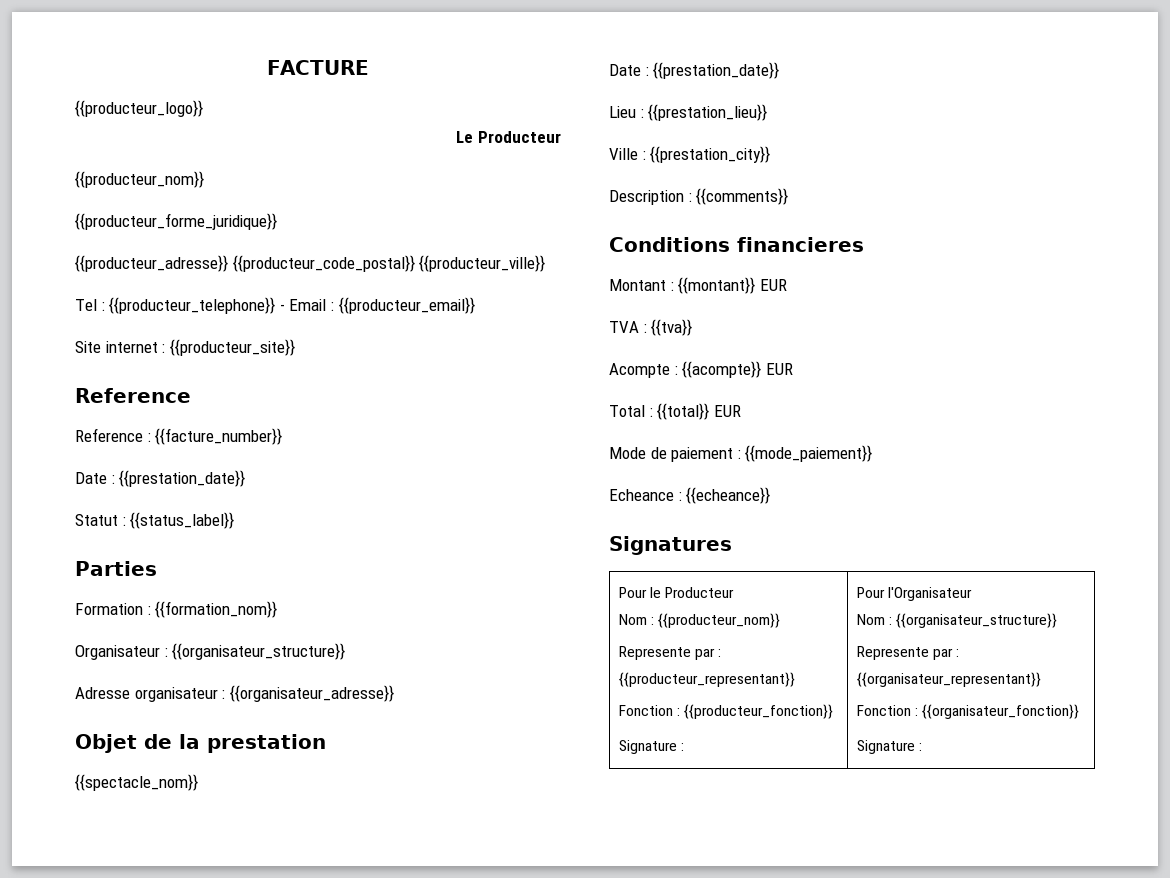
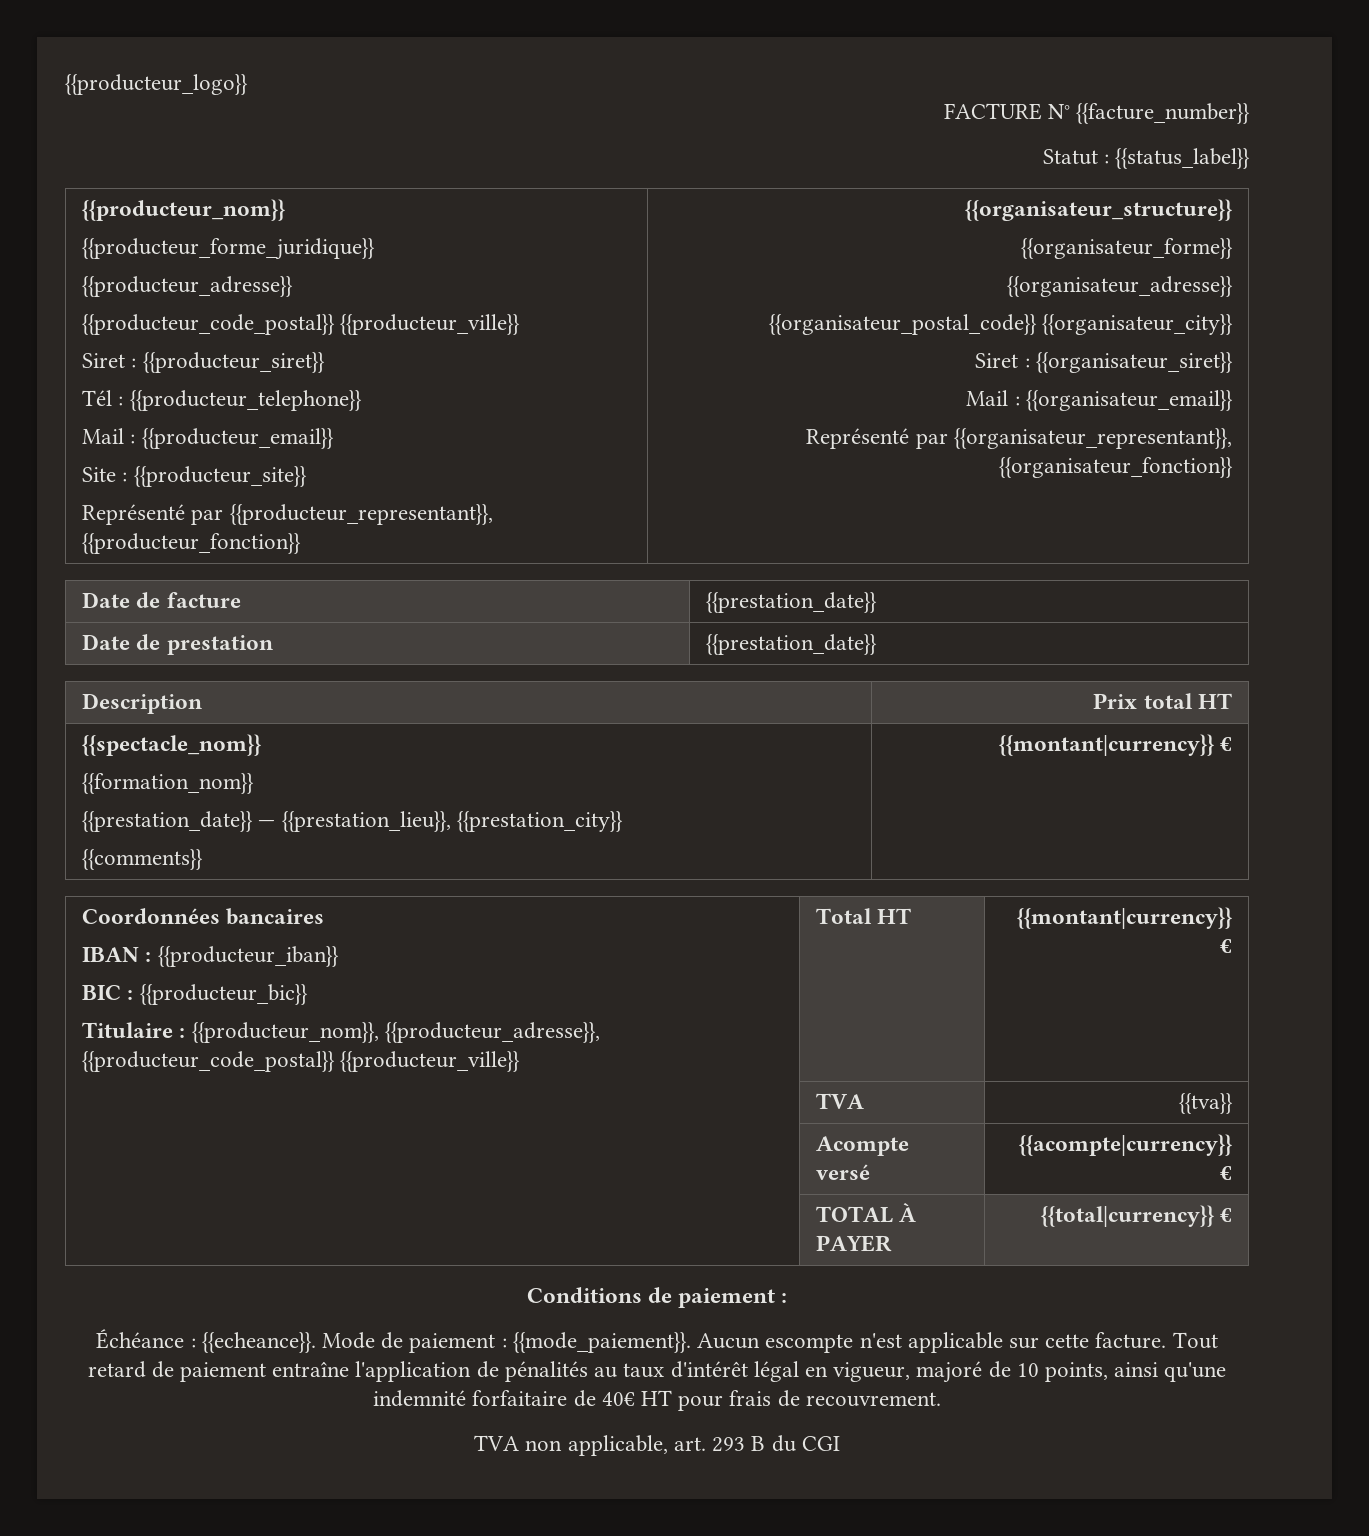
[266,60,370,75] FACTURE // -> (65, 84) none
[456,131,561,143] [75,171,204,188] [75,213,277,230] [75,255,546,272] [75,297,475,314] [75,339,295,356] [75,388,191,403] [75,428,283,445] [75,470,246,487] [75,512,235,529] [75,561,157,576] [75,601,278,618] [75,643,346,660] [75,685,394,702] [75,734,326,753] [75,774,198,791] [609,62,780,79] [609,104,768,121] [609,146,771,163] [609,188,789,205] [609,237,864,252] [609,277,787,294] [609,319,693,336] [609,361,793,378] [609,403,741,420] [609,445,873,462] [609,487,771,504] [609,536,732,555] [619,587,735,598] [619,613,781,628] [619,646,722,660] [619,672,796,687] [619,704,834,719] [619,740,685,754] [857,587,973,601] [857,613,1058,628] [857,646,960,660] [857,672,1042,687] [857,704,1080,719] [857,740,923,754] Le Producteur // {{producteur_nom}} // {{producteur_forme_juridique}} // {{producteur_adresse}} {{producteur_code_postal}} {{producteur_ville}} // Tel : {{producteur_telephone}} - Email : {{producteur_email}} // Site internet : {{producteur_site}} // Reference // Reference : {{facture_number}} // Date : {{prestation_date}} // Statut : {{status_label}} // Parties // Formation : {{formation_nom}} // Organisateur : {{organisateur_structure}} // Adresse organisateur : {{organisateur_adresse}} // Objet de la prestation // {{spectacle_nom}} // Date : {{prestation_date}} // Lieu : {{prestation_lieu}} // Ville : {{prestation_city}} // Description : {{comments}} // Conditions financieres // Montant : {{montant}} EUR // TVA : {{tva}} // Acompte : {{acompte}} EUR // Total : {{total}} EUR // Mode de paiement : {{mode_paiement}} // Echeance : {{echeance}} // Signatures // Pour le Producteur // Nom : {{producteur_nom}} // Represente par : {{producteur_representant}} // Fonction : {{producteur_fonction}} // Signature : | Pour l'Organisateur // Nom : {{organisateur_structure}} // Represente par : {{organisateur_representant}} // Fonction : {{organisateur_fonction}} // Signature : -> [943,103,1250,124] [1042,148,1250,169] [82,199,286,221] [82,238,376,260] [82,276,294,297] [82,314,521,335] [82,352,325,373] [82,390,362,411] [82,428,334,449] [82,466,307,487] [82,504,493,525] [82,533,302,554] [964,199,1232,221] [1020,238,1233,259] [1006,276,1233,297] [768,314,1233,335] [975,352,1233,373] [966,390,1233,411] [806,428,1232,449] [998,457,1233,478] [82,592,241,608] [706,592,878,613] [82,634,273,655] [706,634,878,655] [82,693,203,714] [1093,693,1232,709] [82,734,262,756] [82,773,255,794] [82,811,623,832] [82,849,204,870] [998,734,1232,756] [82,908,325,925] [82,946,339,967] [82,984,308,1005] [82,1022,600,1043] [82,1051,521,1072] [816,908,912,924] [1016,907,1232,929] [1219,939,1232,953] [816,1093,865,1109] [1178,1093,1233,1114] [816,1136,910,1156] [816,1164,871,1180] [1018,1134,1232,1156] [1219,1166,1232,1180] [816,1203,917,1223] [816,1235,893,1252] [1040,1205,1232,1227] [526,1287,788,1308] [96,1329,1218,1353] [87,1361,1227,1383] [373,1390,941,1411] [474,1435,840,1456] FACTURE N° {{facture_number}} // Statut : {{status_label}} // {{producteur_nom}} // {{producteur_forme_juridique}} // {{producteur_adresse}} // {{producteur_code_postal}} {{producteur_ville}} // Siret : {{producteur_siret}} // Tél : {{producteur_telephone}} // Mail : {{producteur_email}} // Site : {{producteur_site}} // Représenté par {{producteur_representant}}, {{producteur_fonction}} | {{organisateur_structure}} // {{organisateur_forme}} // {{organisateur_adresse}} // {{organisateur_postal_code}} {{organisateur_city}} // Siret : {{organisateur_siret}} // Mail : {{organisateur_email}} // Représenté par {{organisateur_representant}}, {{organisateur_fonction}} // Date de facture | {{prestation_date}} // Date de prestation | {{prestation_date}} // Description | Prix total HT // {{spectacle_nom}} // {{formation_nom}} // {{prestation_date}} — {{prestation_lieu}}, {{prestation_city}} // {{comments}} | {{montant|currency}} € // Coordonnées bancaires // IBAN : {{producteur_iban}} // BIC : {{producteur_bic}} // Titulaire : {{producteur_nom}}, {{producteur_adresse}}, {{producteur_code_postal}} {{producteur_ville}} | Total HT | {{montant|currency}} € // | TVA | {{tva}} // | Acompte versé | {{acompte|currency}} € // | TOTAL À PAYER | {{total|currency}} € // Conditions de paiement : // Échéance : {{echeance}}. Mode de paiement : {{mode_paiement}}. Aucun escompte n'est applicable sur cette facture. Tout retard de paiement entraîne l'application de pénalités au taux d'intérêt légal en vigueur, majoré de 10 points, ainsi qu'une indemnité forfaitaire de 40€ HT pour frais de recouvrement. // TVA non applicable, art. 293 B du CGI

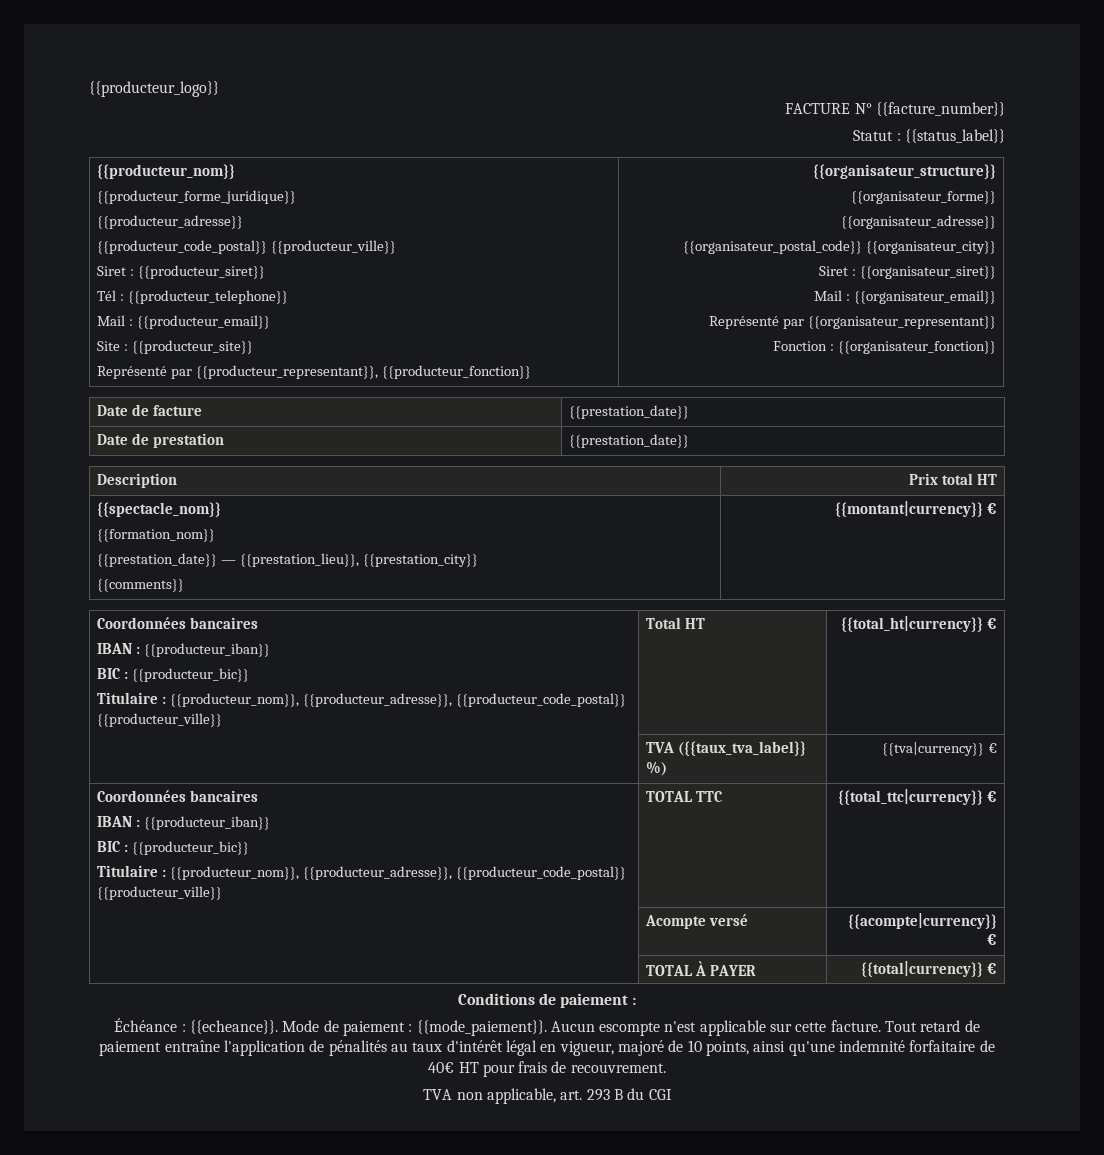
[953,428,1232,449] {{organisateur_representant}}, -> [807,316,996,329] [773,341,835,351] {{organisateur_representant}} // Fonction :
[1016,907,1232,929] {{montant|currency}} -> [841,616,984,632] {{total_ht|currency}}
[1178,1093,1233,1114] | {{tva}} -> [677,741,806,756] [646,761,668,776] [882,742,997,756] [97,790,258,802] [97,816,270,830] [97,841,249,855] [97,865,626,880] [97,886,223,900] [646,791,722,802] [838,789,997,805] ({{taux_tva_label}} %) | {{tva|currency}} € // Coordonnées bancaires // IBAN : {{producteur_iban}} // BIC : {{producteur_bic}} // Titulaire : {{producteur_nom}}, {{producteur_adresse}}, {{producteur_code_postal}} {{producteur_ville}} | TOTAL TTC | {{total_ttc|currency}} €

